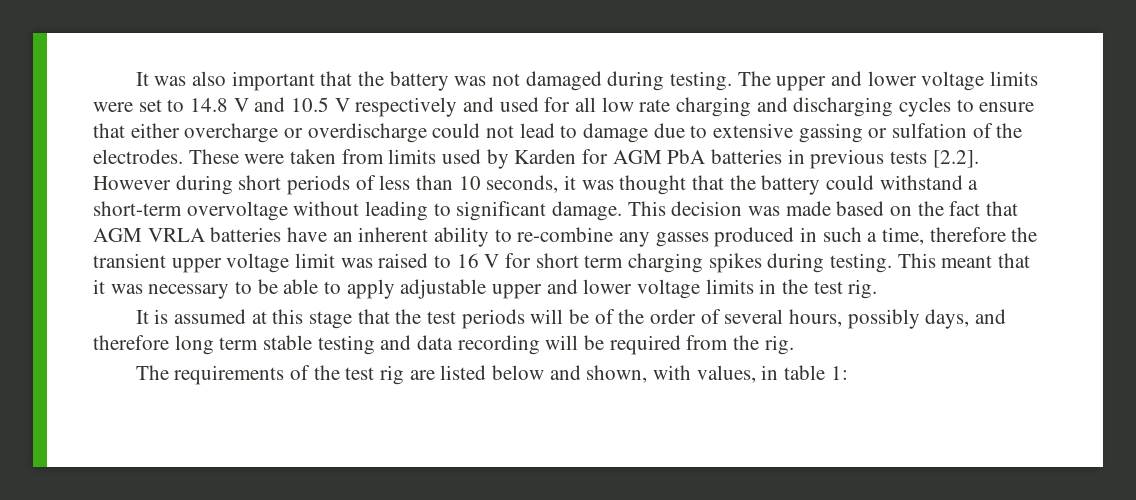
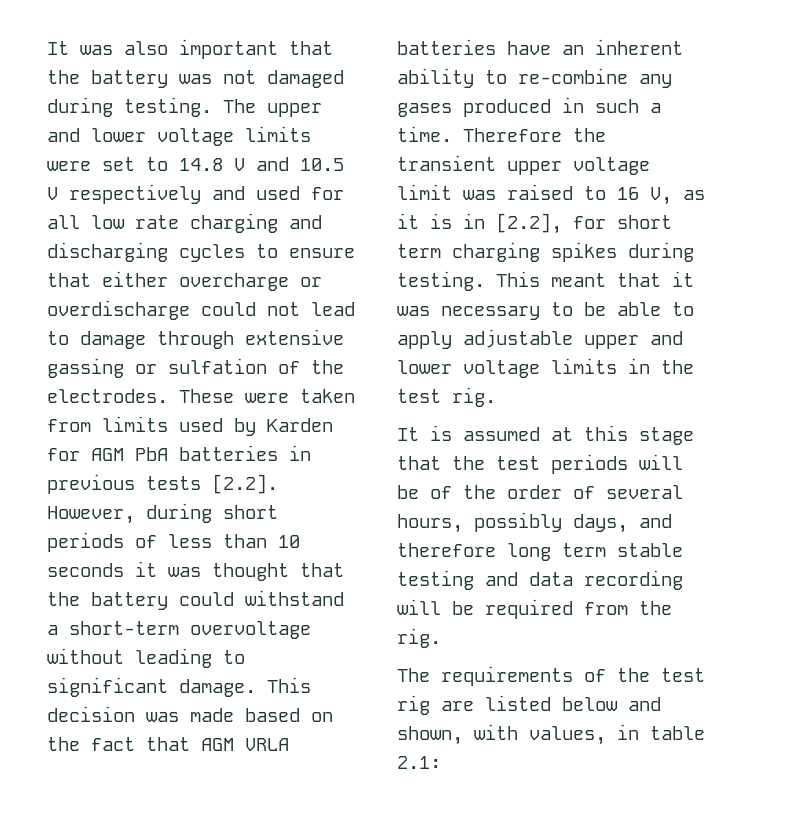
[653,123,708,138] due to -> [157,331,234,349] through
[93,176,171,190] However -> [47,506,135,524] However,
[486,175,559,193] seconds, -> [47,563,124,577] seconds
[655,232,709,247] gasses -> [397,103,452,117] gases
[882,227,1006,245] time, therefore -> [397,126,562,142] time. Therefore
[484,254,500,268] V -> [650,187,705,205] [397,213,562,234] V, as it is in [2.2],
[830,366,848,380] 1: -> [397,756,441,769] 2.1:

